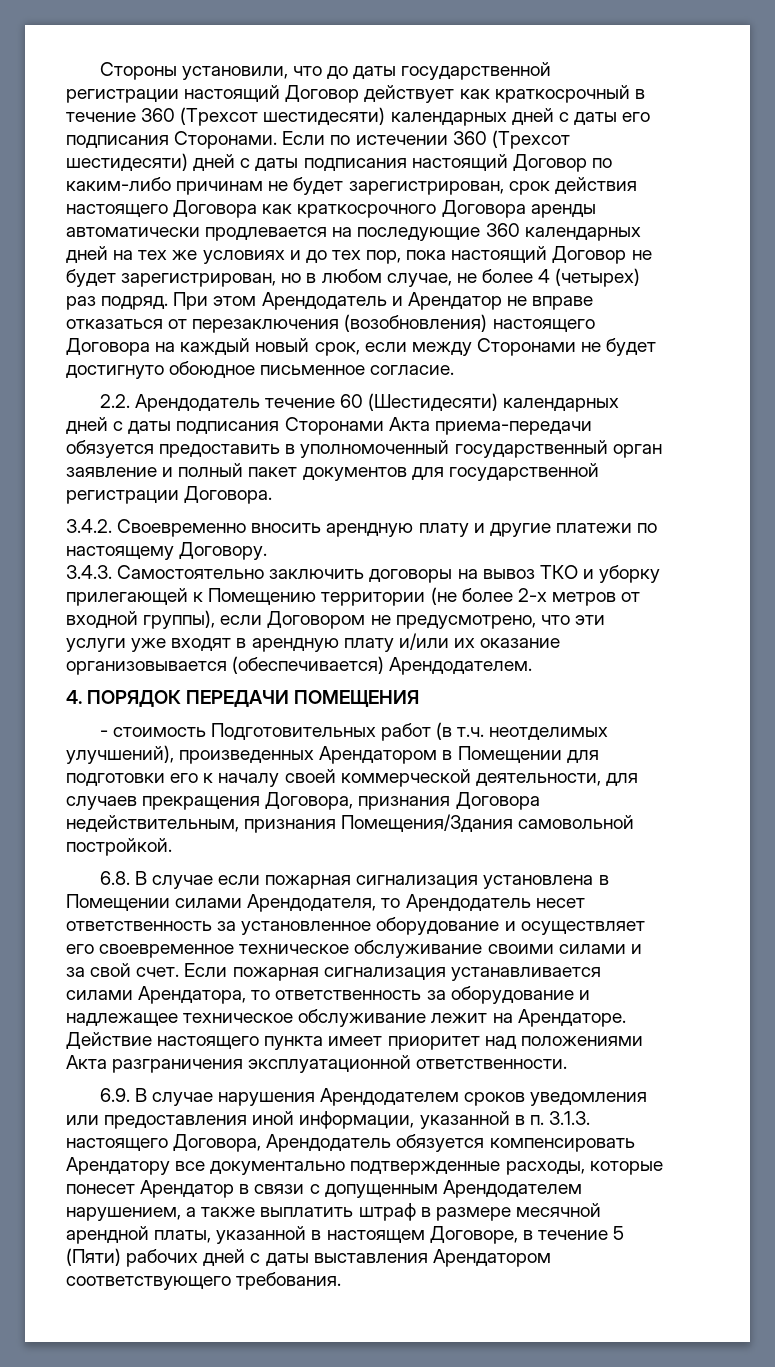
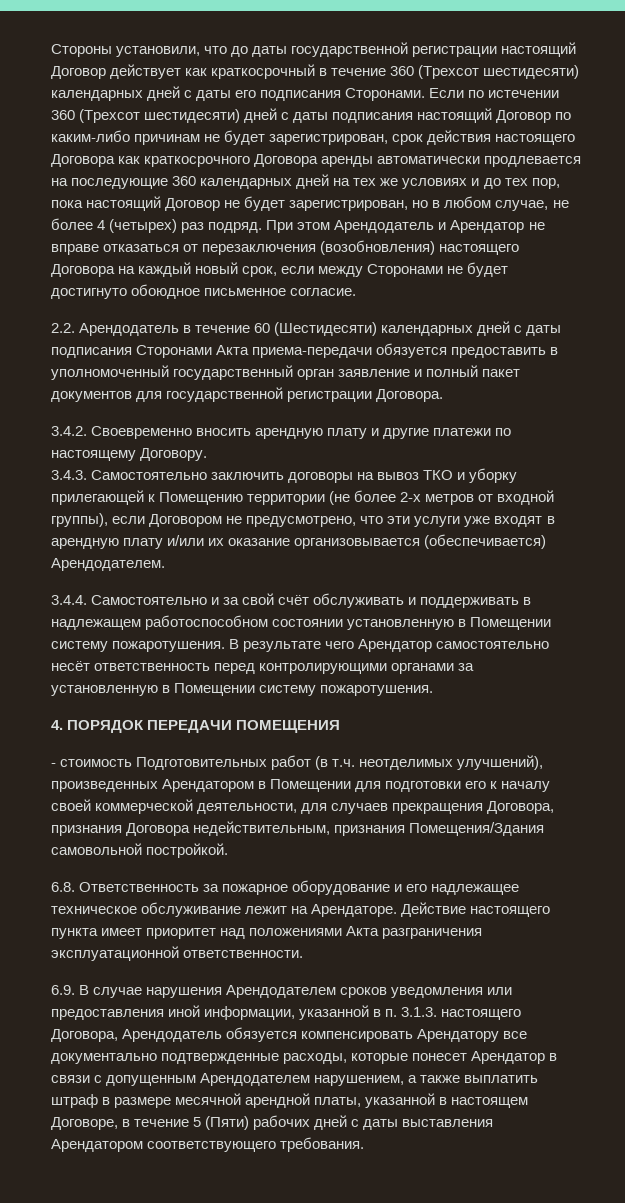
(260, 403) none -> [183,325,192,333] в
(533, 666) none -> [51,593,532,608] [51,615,552,630] [51,639,550,652] [51,661,475,674] [51,683,434,696] // 3.4.4. Самостоятельно и за свой счёт обслуживать и поддерживать в надлежащем работоспособном состоянии установленную в Помещении систему пожаротушения. В результате чего Арендатор самостоятельно несёт ответственность перед контролирующими органами за установленную в Помещении систему пожаротушения.
[134,871,609,889] [66,894,585,912] [66,917,645,935] [66,940,642,958] [66,963,601,981] [66,986,590,1004] В случае если пожарная сигнализация установлена в Помещении силами Арендодателя, то Арендодатель несет ответственность за установленное оборудование и осуществляет его своевременное техническое обслуживание своими силами и за свой счет. Если пожарная сигнализация устанавливается силами Арендатора, то ответственность за оборудование и -> [79,880,428,895] Ответственность за пожарное оборудование и его

